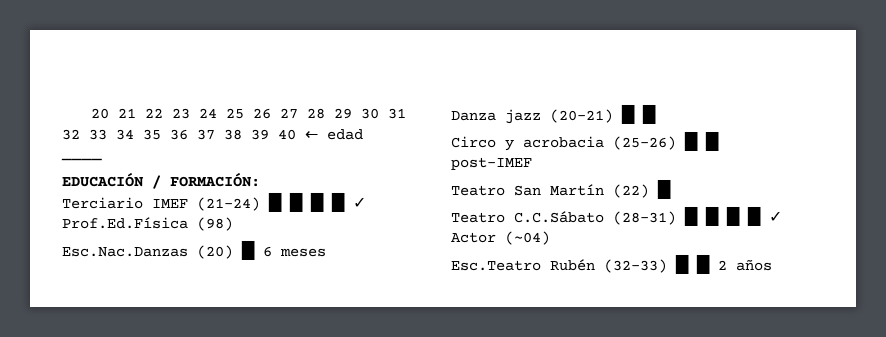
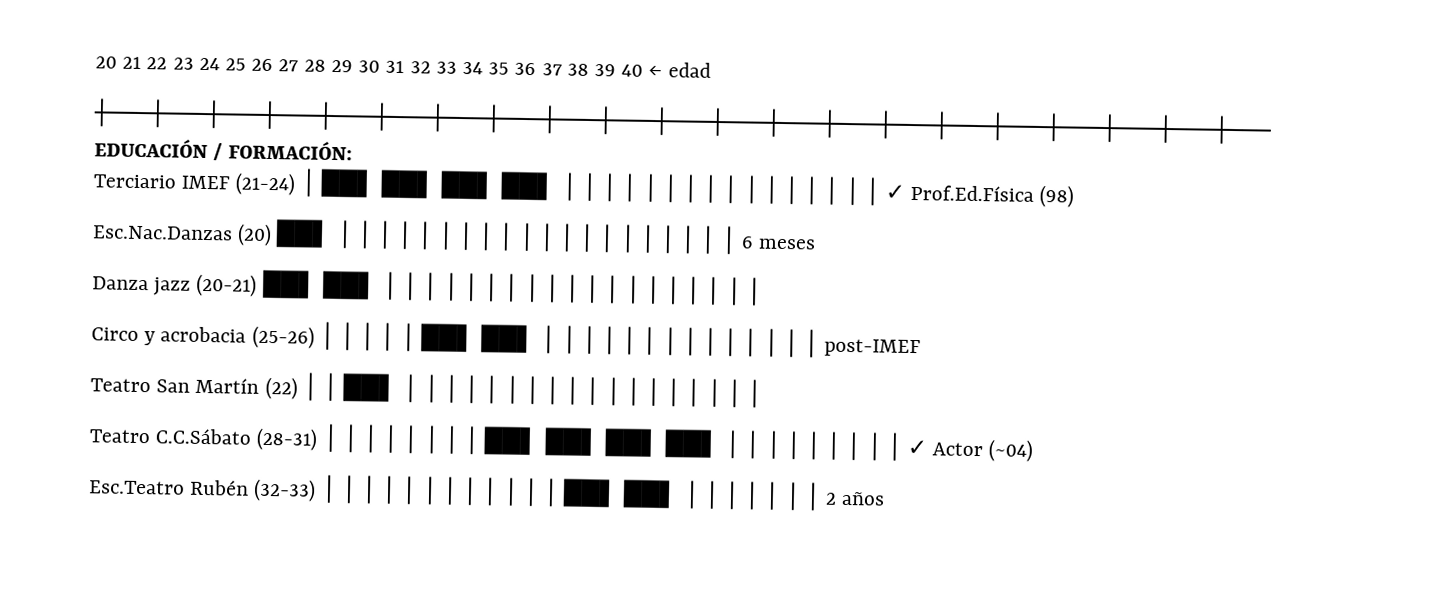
[61,158,102,165] ──── -> [93,98,1273,145] ┼───┼───┼───┼───┼───┼───┼───┼───┼───┼───┼───┼───┼───┼───┼───┼───┼───┼───┼───┼───┼───
[268,192,345,212] █ █ █ █ -> [300,168,881,206] │ ██▌ ██▌ ██▌ ██▌ │ │ │ │ │ │ │ │ │ │ │ │ │ │ │ │
[241,240,255,260] █ -> [275,219,737,255] ██▌ │ │ │ │ │ │ │ │ │ │ │ │ │ │ │ │ │ │ │ │
[621,104,656,124] [451,131,719,151] █ █ // Circo y acrobacia (25-26) █ █ -> [261,269,762,306] [91,321,820,358] ██▌ ██▌ │ │ │ │ │ │ │ │ │ │ │ │ │ │ │ │ │ │ │ // Circo y acrobacia (25-26) │ │ │ │ │ ██▌ ██▌ │ │ │ │ │ │ │ │ │ │ │ │ │ │
[657,179,671,199] [451,206,761,226] █ // Teatro C.C.Sábato (28-31) █ █ █ █ -> [302,372,763,408] [89,423,903,461] │ │ ██▌ │ │ │ │ │ │ │ │ │ │ │ │ │ │ │ │ │ │ // Teatro C.C.Sábato (28-31) │ │ │ │ │ │ │ │ ██▌ ██▌ ██▌ ██▌ │ │ │ │ │ │ │ │ │
[675,254,710,274] █ █ -> [320,474,821,511] │ │ │ │ │ │ │ │ │ │ │ │ ██▌ ██▌ │ │ │ │ │ │ │

